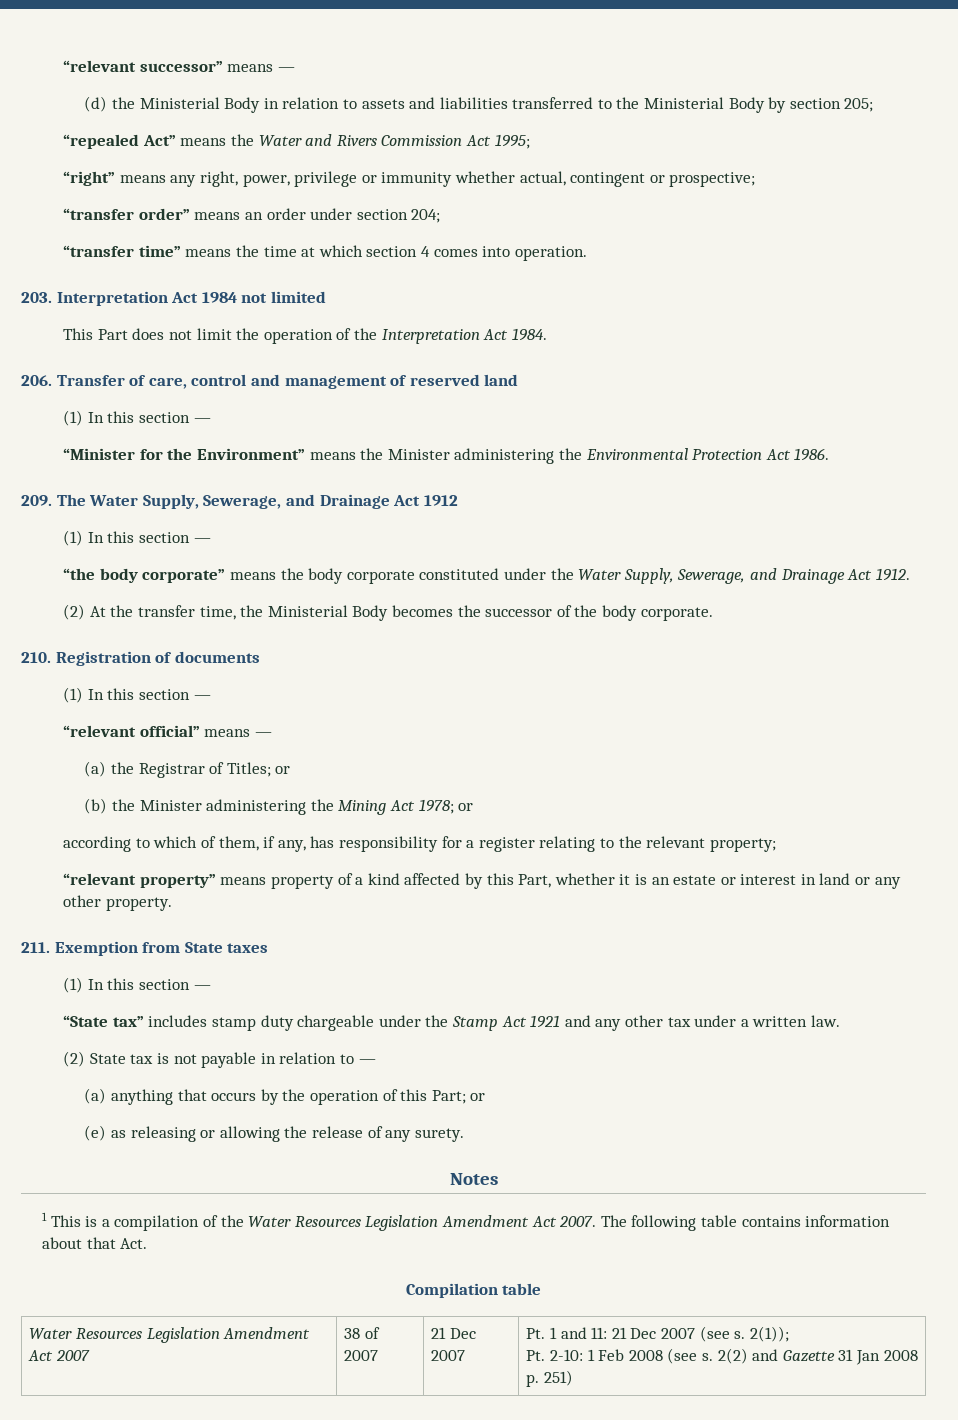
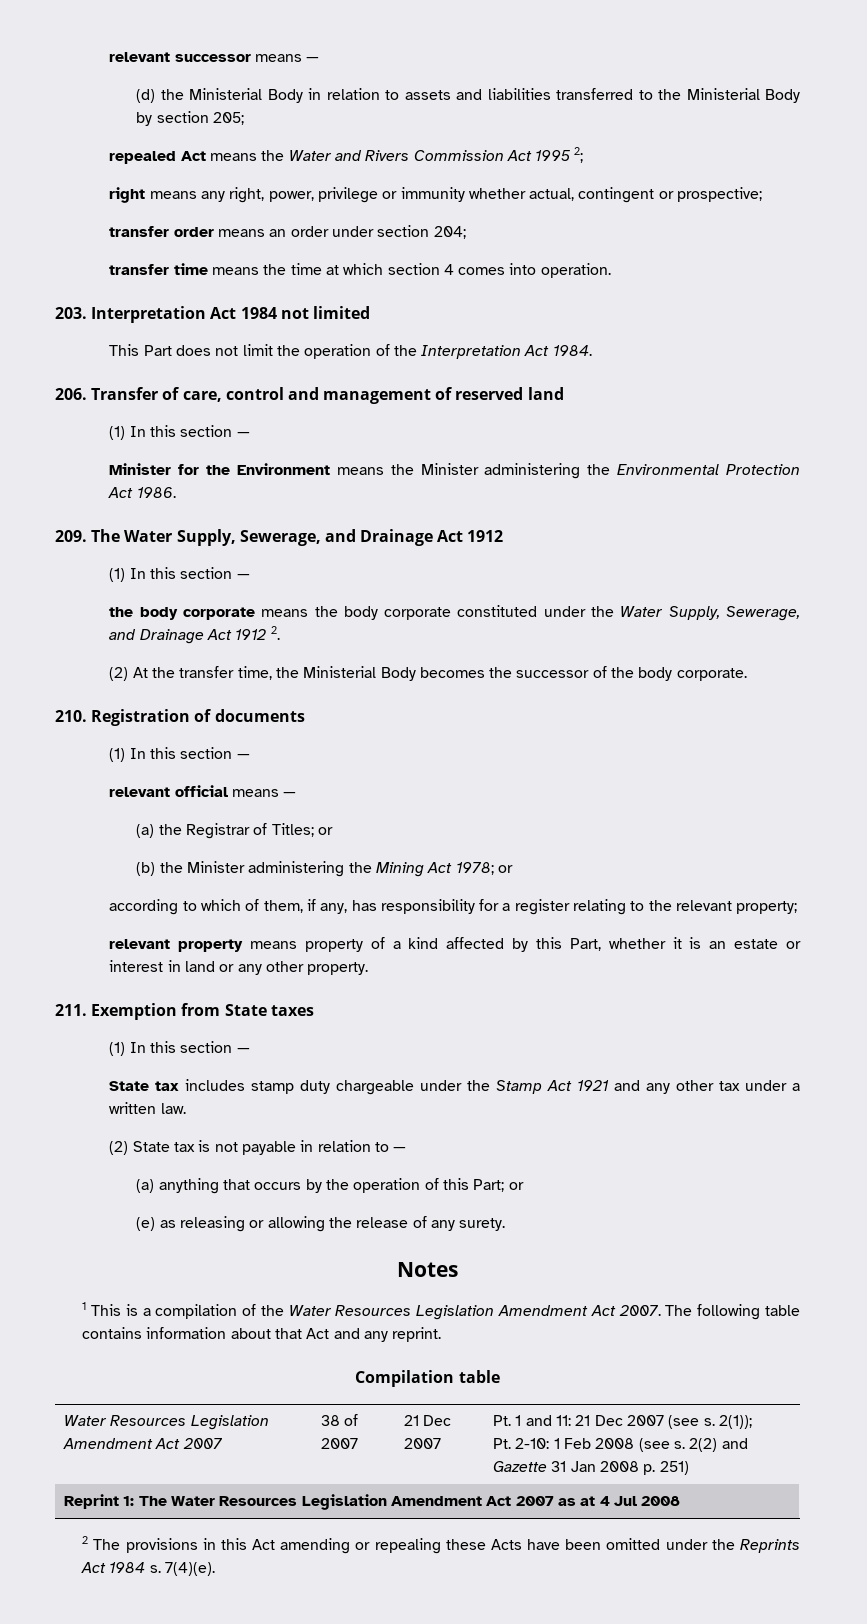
[63,60,223,72] “relevant successor” -> [109,52,251,62] relevant successor
[63,134,176,149] “repealed Act” -> [109,151,206,164] repealed Act
[494,134,530,149] [63,171,116,186] 1995; // “right” -> [535,147,584,163] [109,187,146,203] 1995 2; // right
[63,208,190,220] “transfer order” -> [109,226,214,237] transfer order
[63,245,181,257] “transfer time” -> [109,263,208,275] transfer time
[63,448,136,460] “Minister -> [109,463,172,475] Minister
[197,448,306,460] Environment” -> [236,463,330,475] Environment
[63,568,226,583] “the body corporate” -> [109,607,255,620] the body corporate
[875,568,910,581] 1912. -> [235,626,280,640] 1912 2.
[63,725,200,737] “relevant official” -> [109,785,228,797] relevant official
[63,873,216,888] “relevant property” -> [109,939,244,952] relevant property
[63,1015,144,1027] “State tax” -> [109,1081,180,1091] State tax
[120,1238,148,1249] Act. -> [306,1327,442,1342] Act and any reprint.
(574, 1378) none -> [64,1494,681,1510] [82,1536,800,1554] [81,1562,216,1576] // Reprint 1: The Water Resources Legislation Amendment Act 2007 as at 4 Jul 2008 // 2 The provisions in this Act amending or repealing these Acts have been omitted under the Reprints Act 1984 s. 7(4)(e).

